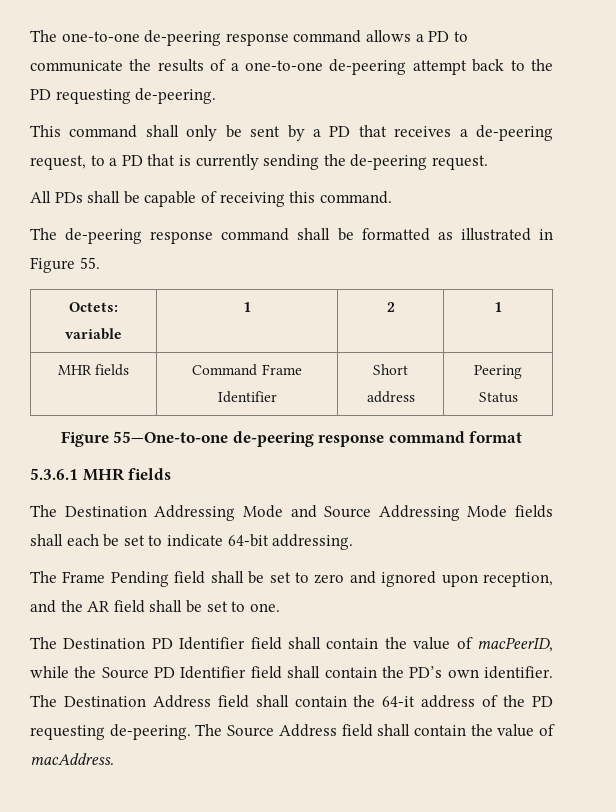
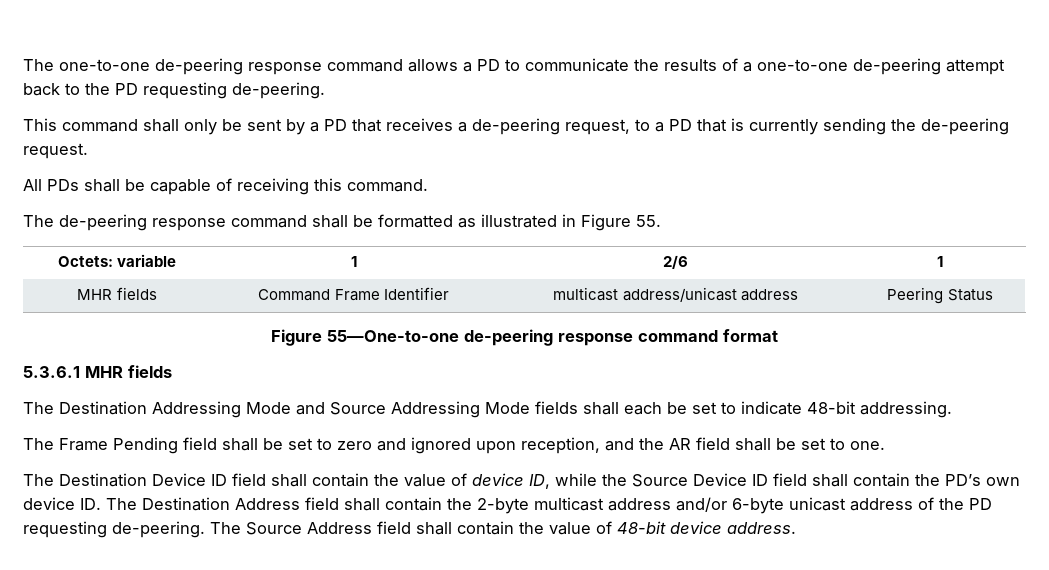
[386,302,395,312] 2 -> [663,255,688,269] 2/6
[373,364,408,375] Short -> [553,287,737,302] multicast address/unicast
[227,534,269,547] 64-bit -> [807,401,856,414] 48-bit
[151,637,553,652] PD Identifier field shall contain the value of macPeerID, -> [152,473,550,489] Device ID field shall contain the value of device ID,
[154,666,247,679] PD Identifier -> [693,473,768,486] Device ID
[484,666,553,679] identifier. -> [23,497,101,510] device ID.
[382,696,416,707] 64-it -> [477,497,846,514] 2-byte multicast address and/or 6-byte unicast
[30,753,114,765] macAddress. -> [617,521,796,534] 48-bit device address.

